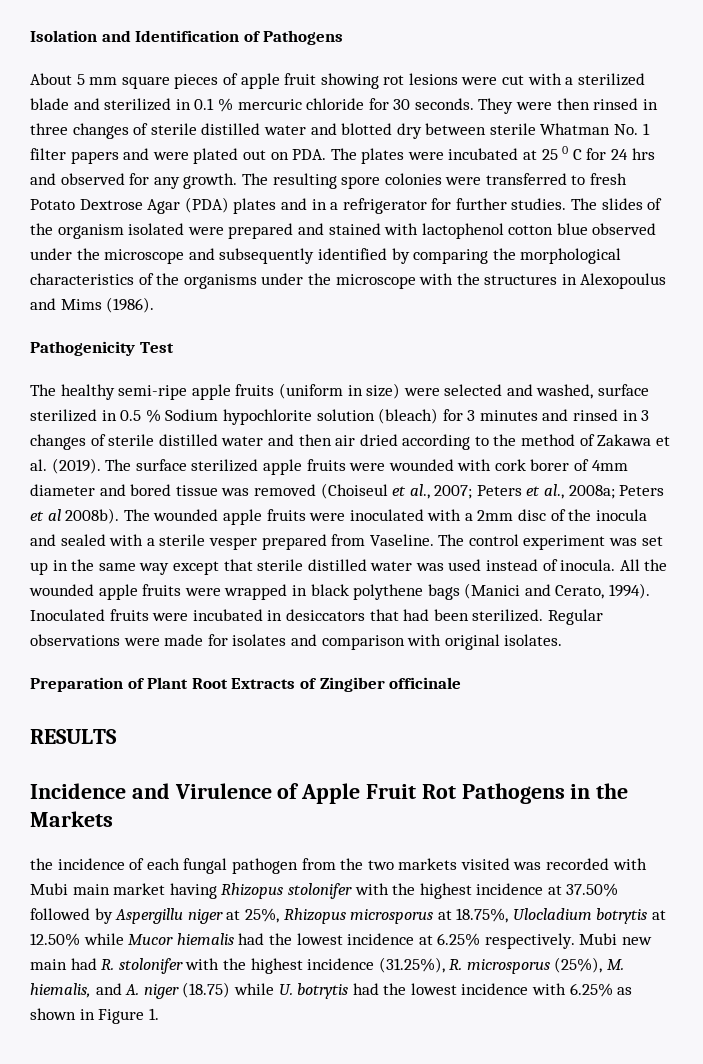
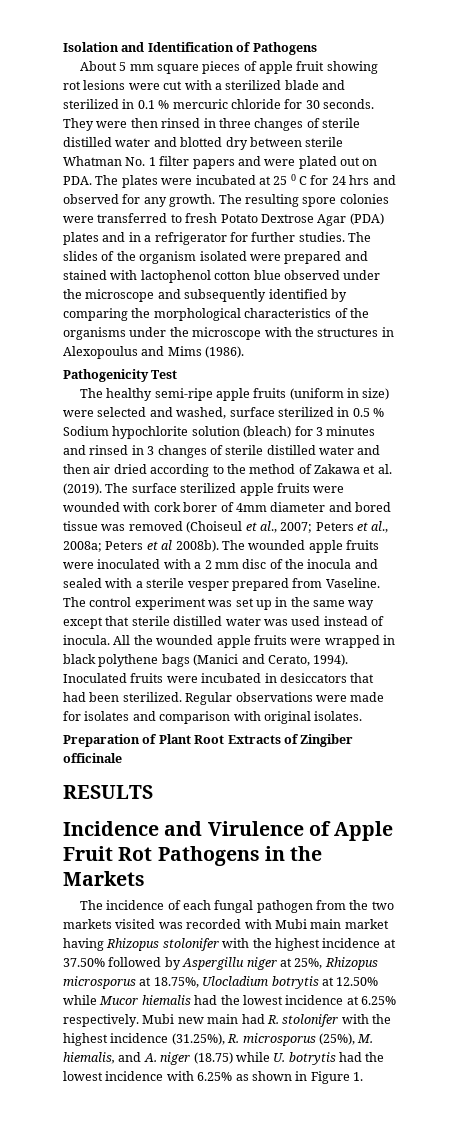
[477,510,514,521] 2mm -> [204,560,239,569] 2 mm
[30,858,53,870] the -> [79,900,103,910] The

